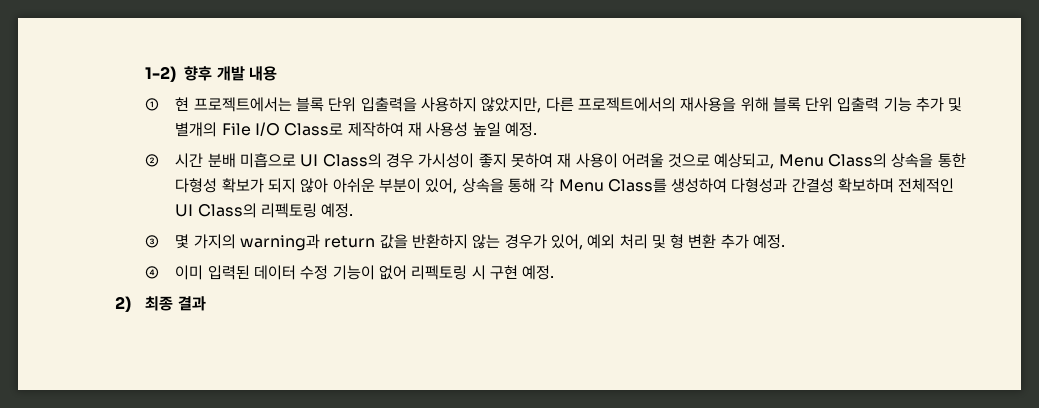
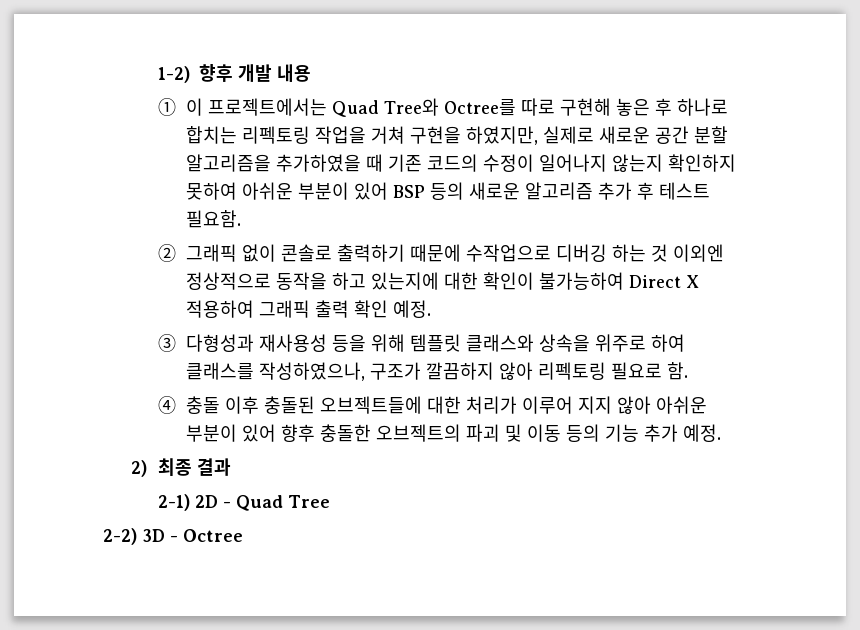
[175,97,963,113] [175,122,537,137] [145,153,966,169] [175,178,955,194] [175,203,354,218] [145,234,786,251] [145,265,555,280] [115,296,206,312] 현 프로젝트에서는 블록 단위 입출력을 사용하지 않았지만, 다른 프로젝트에서의 재사용을 위해 블록 단위 입출력 기능 추가 및 별개의 File I/O Class로 제작하여 재 사용성 높일 예정. // ② 시간 분배 미흡으로 UI Class의 경우 가시성이 좋지 못하여 재 사용이 어려울 것으로 예상되고, Menu Class의 상속을 통한 다형성 확보가 되지 않아 아쉬운 부분이 있어, 상속을 통해 각 Menu Class를 생성하여 다형성과 간결성 확보하며 전체적인 UI Class의 리펙토링 예정. // ③ 몇 가지의 warning과 return 값을 반환하지 않는 경우가 있어, 예외 처리 및 형 변환 추가 예정. // ④ 이미 입력된 데이터 수정 기능이 없어 리펙토링 시 구현 예정. // 2) 최종 결과 -> [185,98,728,117] [185,126,728,145] [185,154,736,172] [185,182,710,200] [185,210,241,228] [158,244,724,262] [185,272,699,290] [185,300,431,318] [158,334,685,352] [185,362,688,381] [158,396,707,414] [185,424,721,442] [130,458,232,477] [158,494,331,511] [103,528,243,545] 이 프로젝트에서는 Quad Tree와 Octree를 따로 구현해 놓은 후 하나로 합치는 리펙토링 작업을 거쳐 구현을 하였지만, 실제로 새로운 공간 분할 알고리즘을 추가하였을 때 기존 코드의 수정이 일어나지 않는지 확인하지 못하여 아쉬운 부분이 있어 BSP 등의 새로운 알고리즘 추가 후 테스트 필요함. // ② 그래픽 없이 콘솔로 출력하기 때문에 수작업으로 디버깅 하는 것 이외엔 정상적으로 동작을 하고 있는지에 대한 확인이 불가능하여 Direct X 적용하여 그래픽 출력 확인 예정. // ③ 다형성과 재사용성 등을 위해 템플릿 클래스와 상속을 위주로 하여 클래스를 작성하였으나, 구조가 깔끔하지 않아 리펙토링 필요로 함. // ④ 충돌 이후 충돌된 오브젝트들에 대한 처리가 이루어 지지 않아 아쉬운 부분이 있어 향후 충돌한 오브젝트의 파괴 및 이동 등의 기능 추가 예정. // 2) 최종 결과 // 2-1) 2D - Quad Tree // 2-2) 3D - Octree

